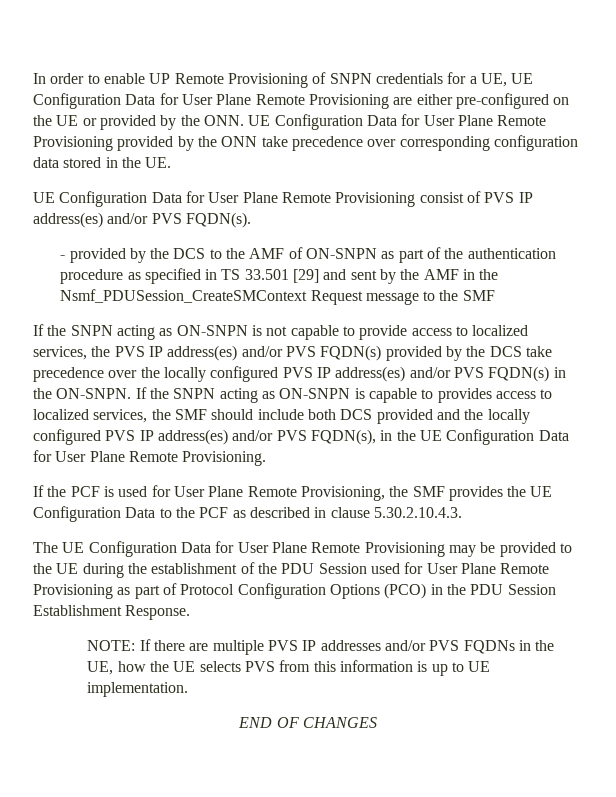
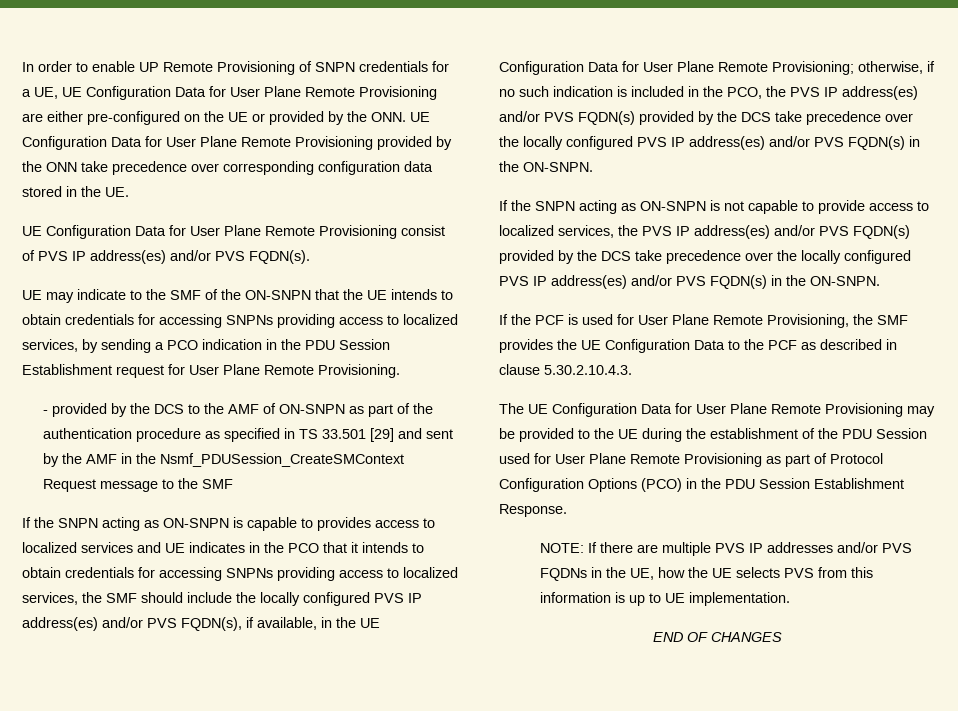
(251, 220) none -> [22,289,453,303] [22,314,458,328] [22,339,390,353] [22,364,400,378] // UE may indicate to the SMF of the ON-SNPN that the UE intends to obtain credentials for accessing SNPNs providing access to localized services, by sending a PCO indication in the PDU Session Establishment request for User Plane Remote Provisioning.
(495, 295) none -> [22,517,435,531] [22,542,424,553] [22,567,458,581] [22,592,422,606] [22,617,380,631] [499,61,935,75] [499,86,918,100] [499,111,913,125] [499,136,920,150] [499,161,593,172] // If the SNPN acting as ON-SNPN is capable to provides access to localized services and UE indicates in the PCO that it intends to obtain credentials for accessing SNPNs providing access to localized services, the SMF should include the locally configured PVS IP address(es) and/or PVS FQDN(s), if available, in the UE Configuration Data for User Plane Remote Provisioning; otherwise, if no such indication is included in the PCO, the PVS IP address(es) and/or PVS FQDN(s) provided by the DCS take precedence over the locally configured PVS IP address(es) and/or PVS FQDN(s) in the ON-SNPN.
[135,387,553,403] [33,409,530,424] [33,429,569,445] [33,450,267,466] If the SNPN acting as ON-SNPN is capable to provides access to localized services, the SMF should include both DCS provided and the locally configured PVS IP address(es) and/or PVS FQDN(s), in the UE Configuration Data for User Plane Remote Provisioning. -> (880, 281) none

